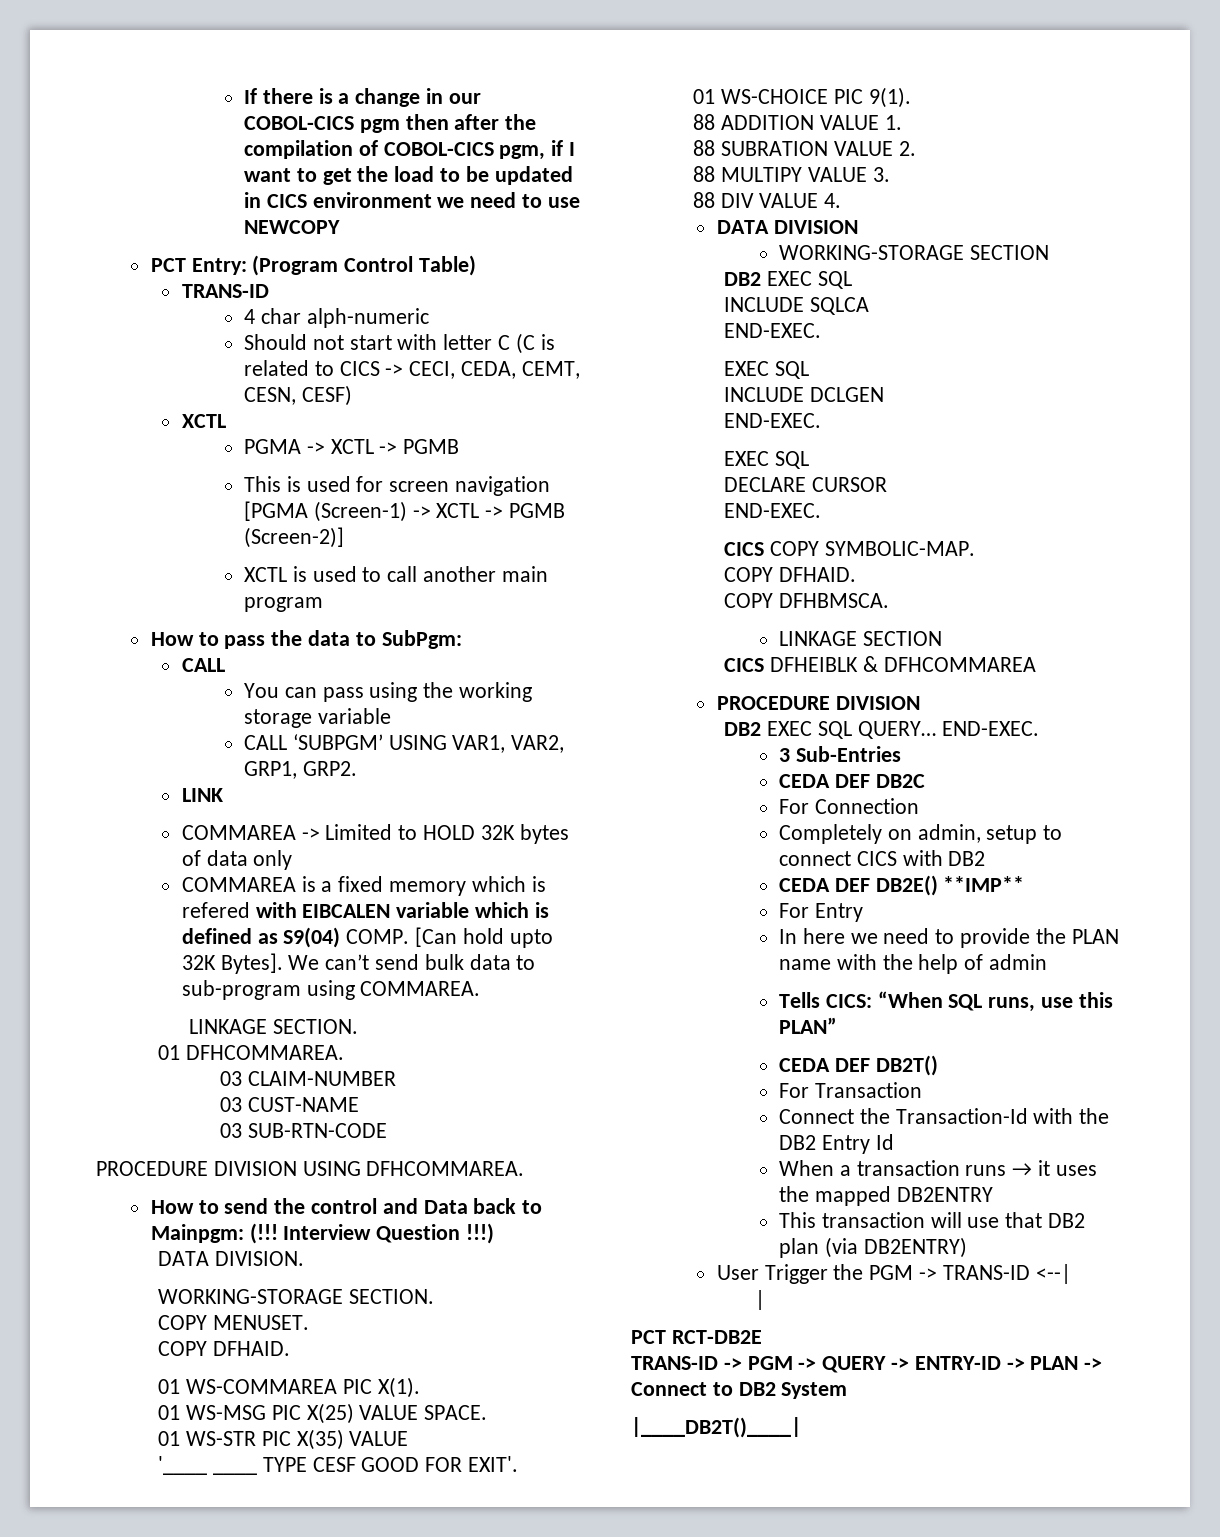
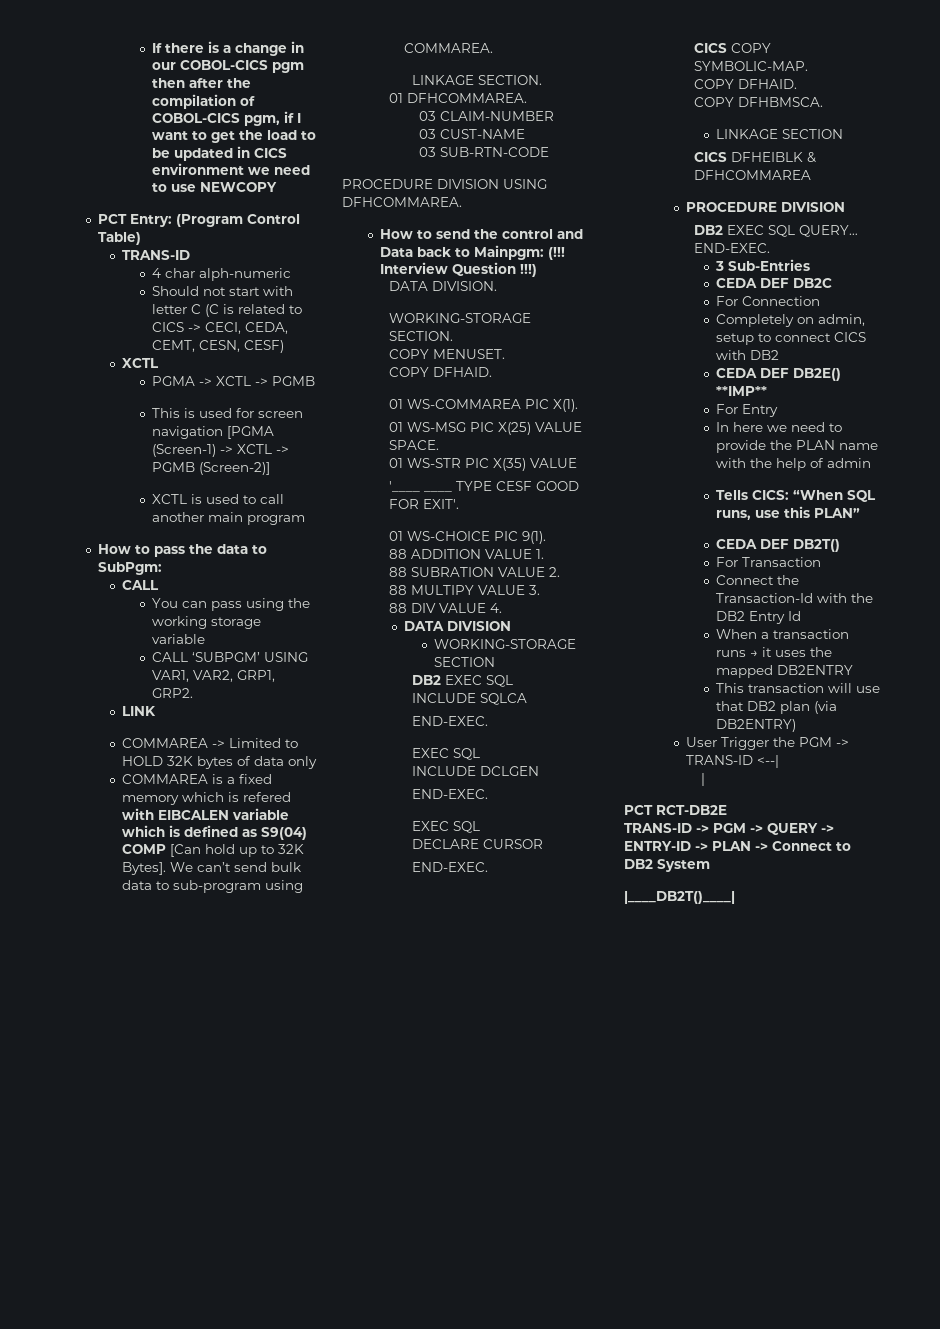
[346,929,410,944] COMP. -> [121,844,166,854] COMP
[509,929,553,948] upto -> [238,845,274,857] up to

